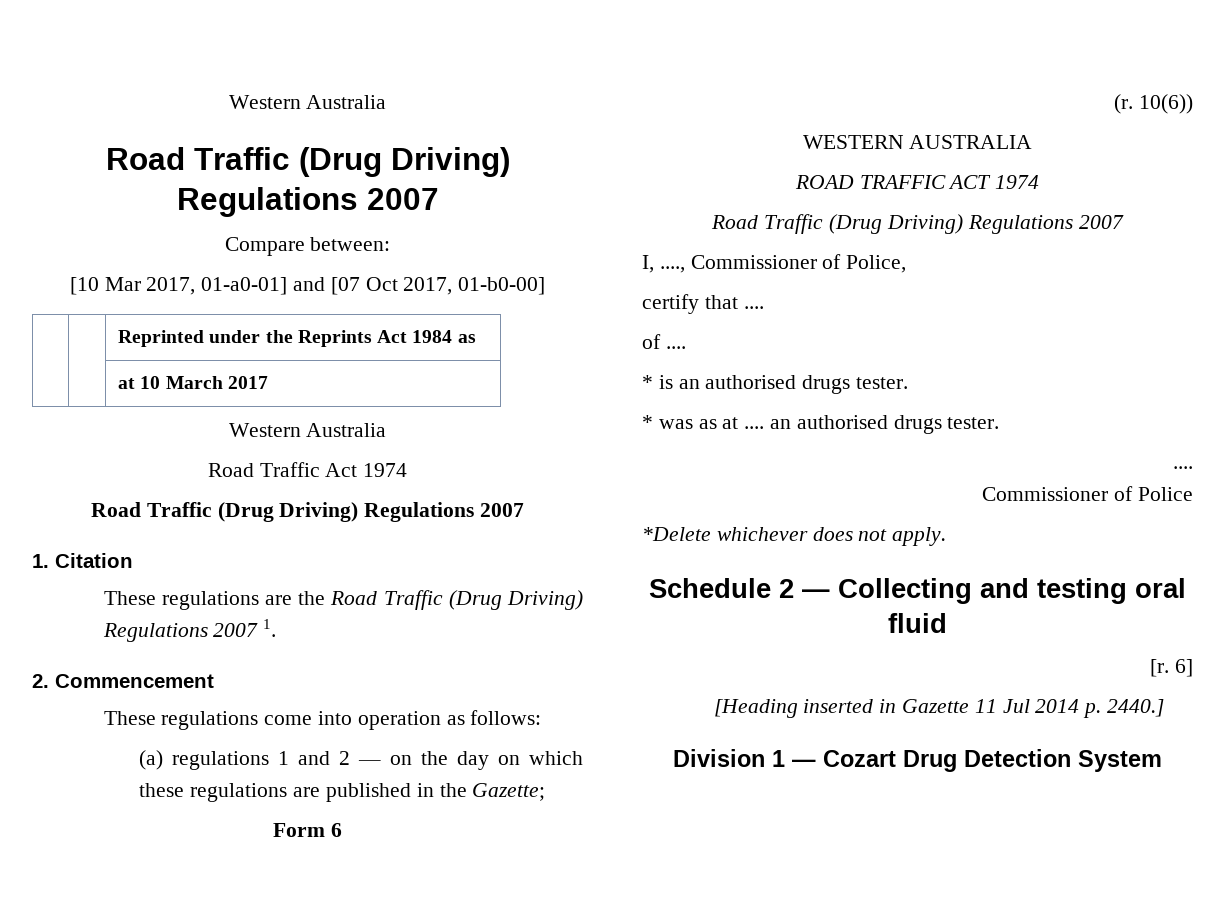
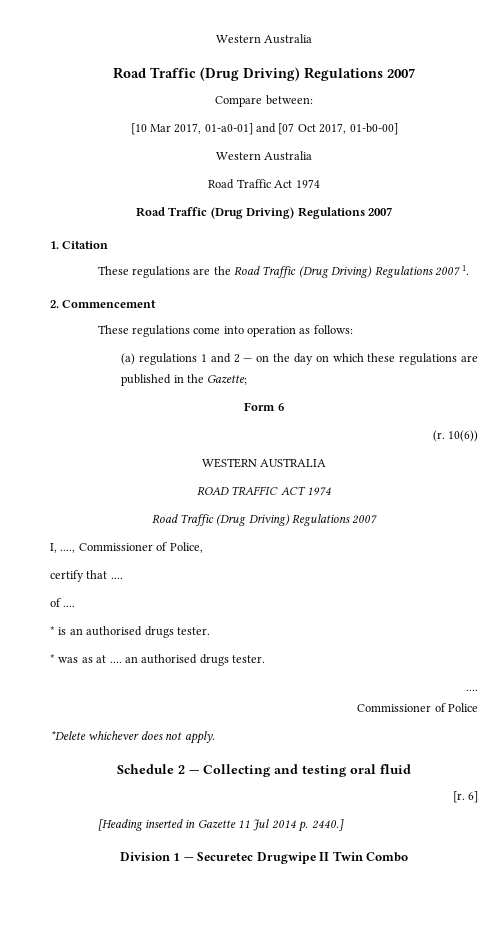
[118,330,476,347] [118,376,268,389] // | | Reprinted under the Reprints Act 1984 as // | | at 10 March 2017 -> (398, 129) none
[823,749,1162,772] Cozart Drug Detection System -> [197,851,409,864] Securetec Drugwipe II Twin Combo

